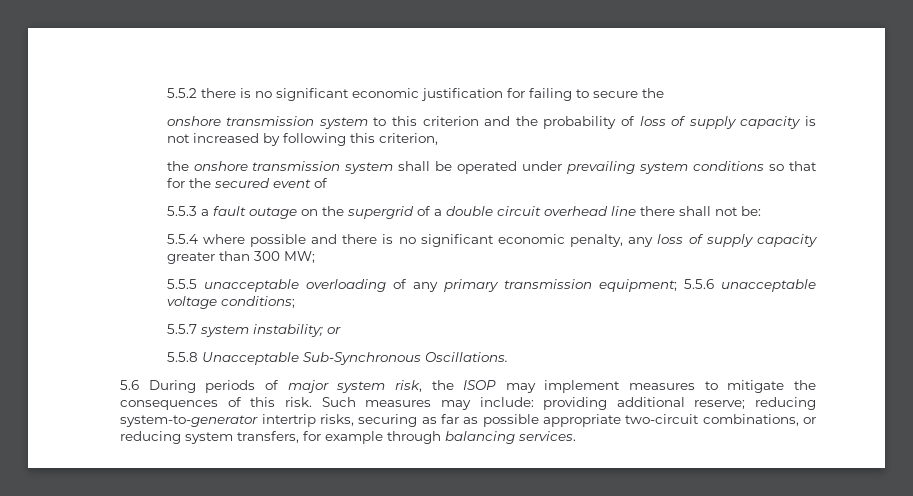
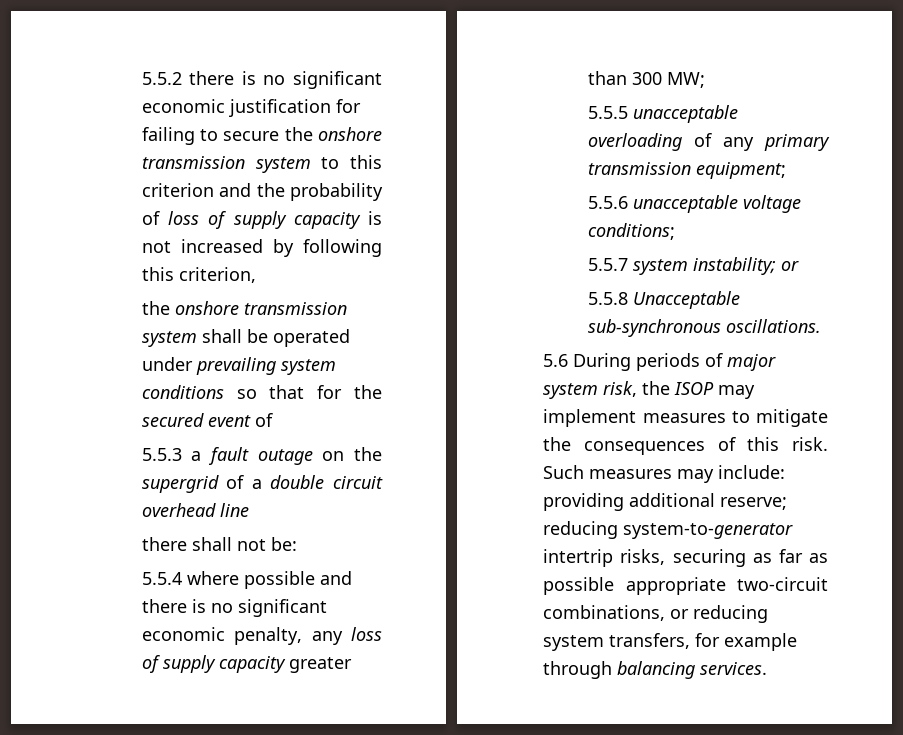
(664, 93) // -> (313, 134) none
(636, 211) none -> (249, 510) //
(677, 285) none -> (786, 170) //
[302,352,508,365] Sub-Synchronous Oscillations. -> [587,319,821,337] sub-synchronous oscillations.

